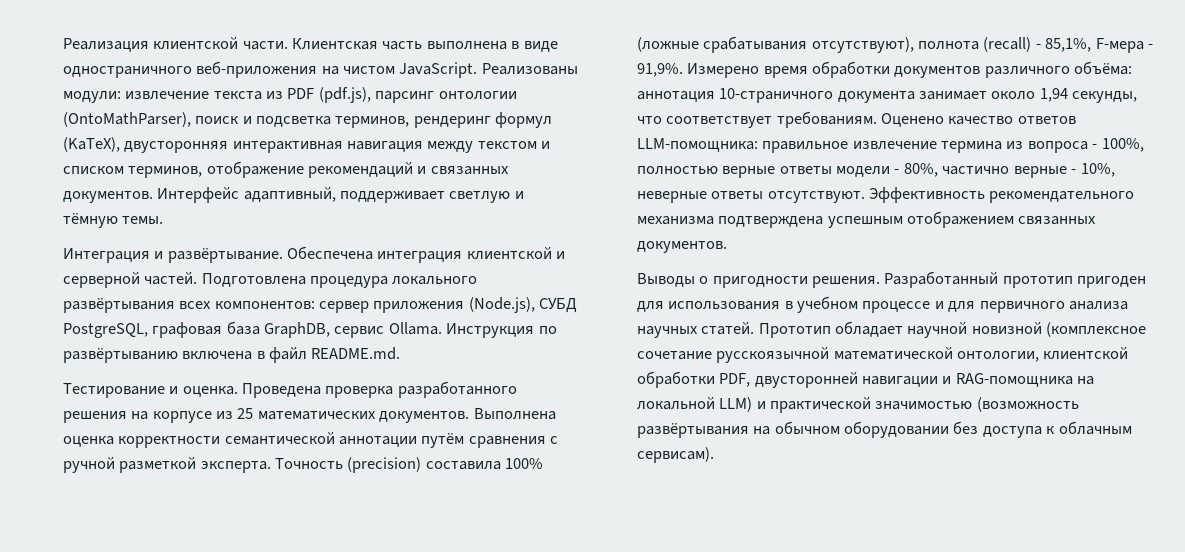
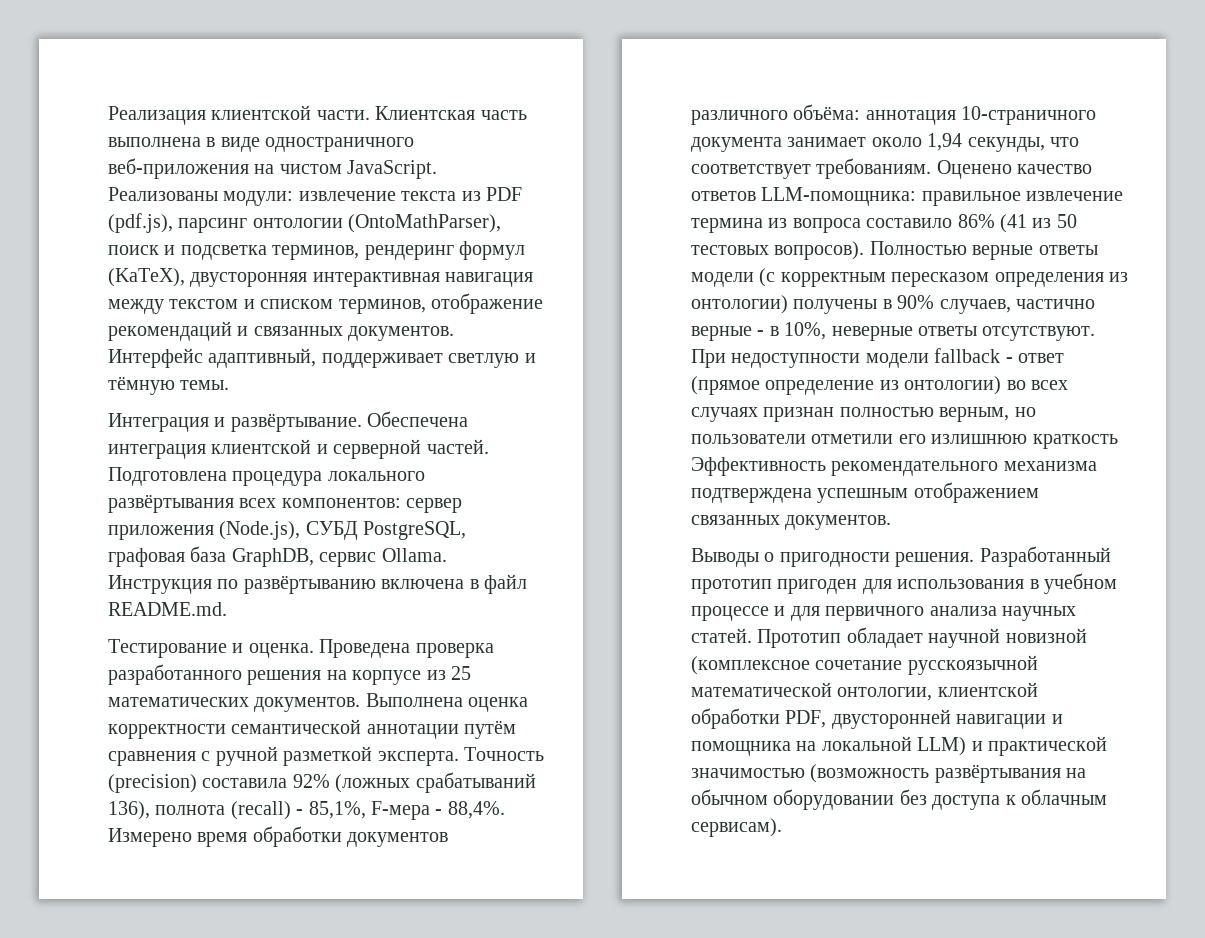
[505,458,544,469] [636,36,914,53] 100% (ложные срабатывания отсутствуют), -> [292,772,536,793] [107,801,150,820] 92% (ложных срабатываний 136),
[636,63,683,77] 91,9%. -> [447,801,505,819] 88,4%.
[1092,138,1144,152] [636,163,938,178] - 100%, полностью верные ответы модели - 80%, -> [866,214,1077,233] [690,241,1098,260] [690,268,1128,287] [690,295,1011,314] составило 86% (41 из 50 тестовых вопросов). Полностью верные ответы модели (с корректным пересказом определения из онтологии) получены в 90% случаев,
(1077, 171) none -> [769,326,779,336] в
(865, 197) none -> [690,348,1064,368] [690,376,1068,395] [690,407,1036,422] [690,434,1118,449] При недоступности модели fallback - ответ (прямое определение из онтологии) во всех случаях признан полностью верным, но пользователи отметили его излишнюю краткость
[955,373,1073,387] RAG-помощника -> [690,741,791,756] помощника

